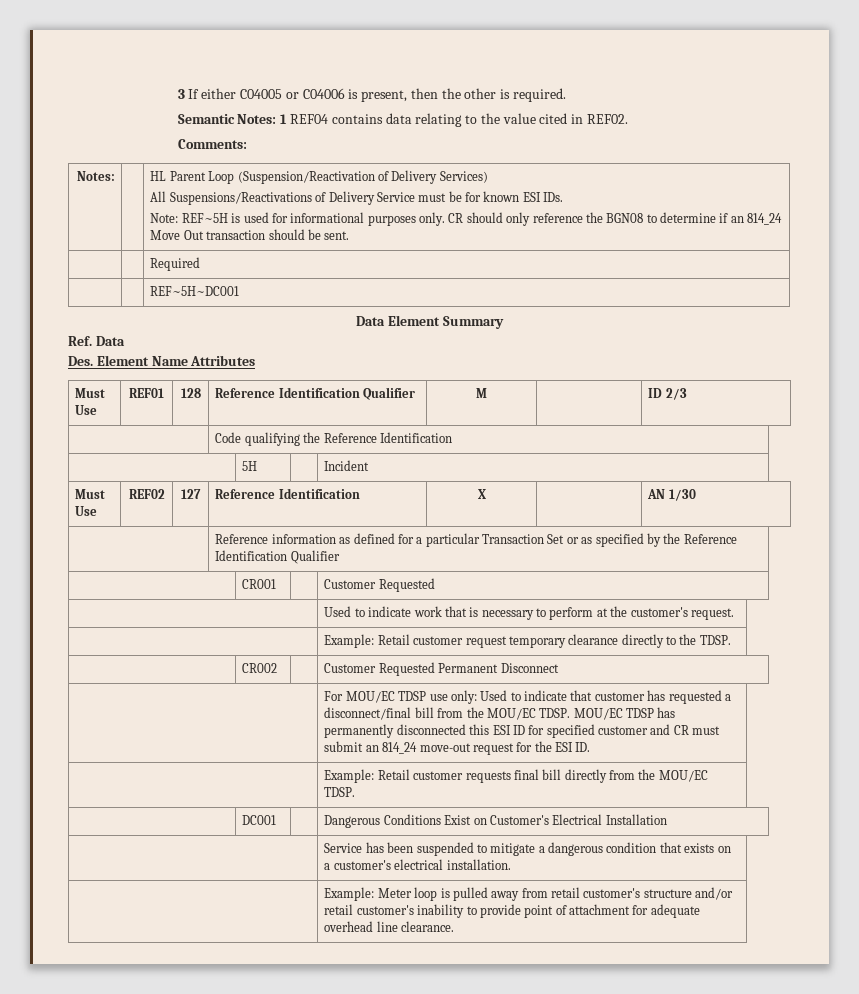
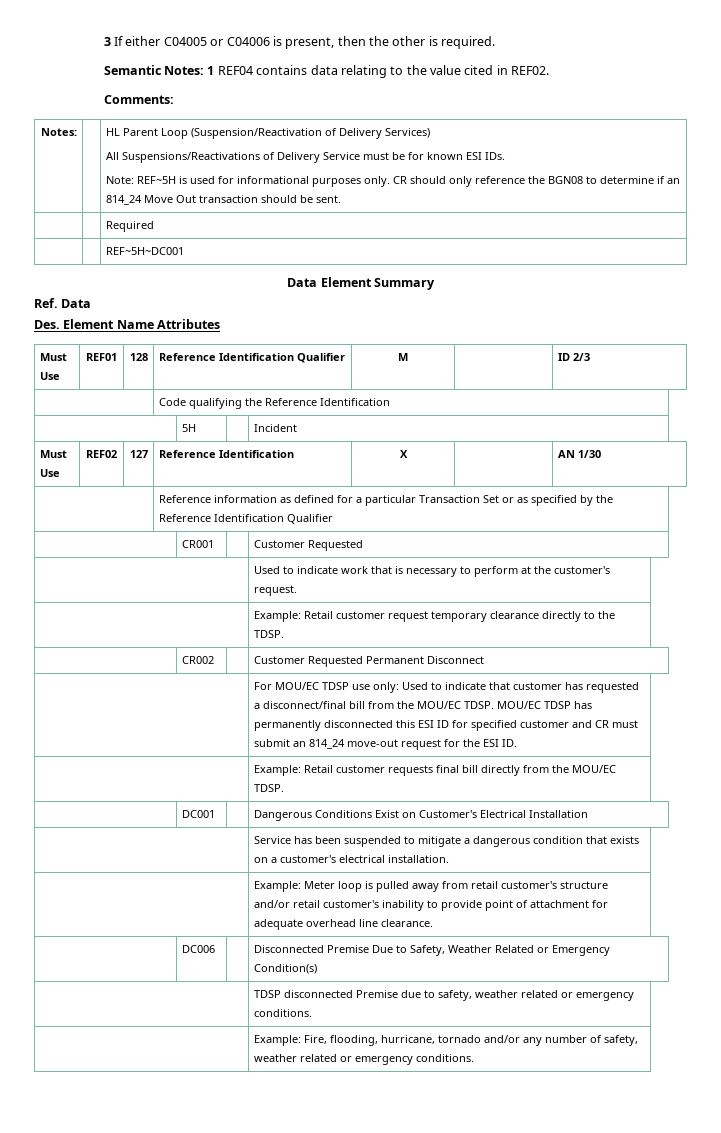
(455, 926) none -> [181,945,215,953] [253,945,610,956] [253,964,317,974] [253,990,634,1001] [253,1009,312,1017] [253,1035,638,1046] [253,1054,474,1065] // | DC006 | | Disconnected Premise Due to Safety, Weather Related or Emergency Condition(s) // | TDSP disconnected Premise due to safety, weather related or emergency conditions. // | Example: Fire, flooding, hurricane, tornado and/or any number of safety, weather related or emergency conditions.

